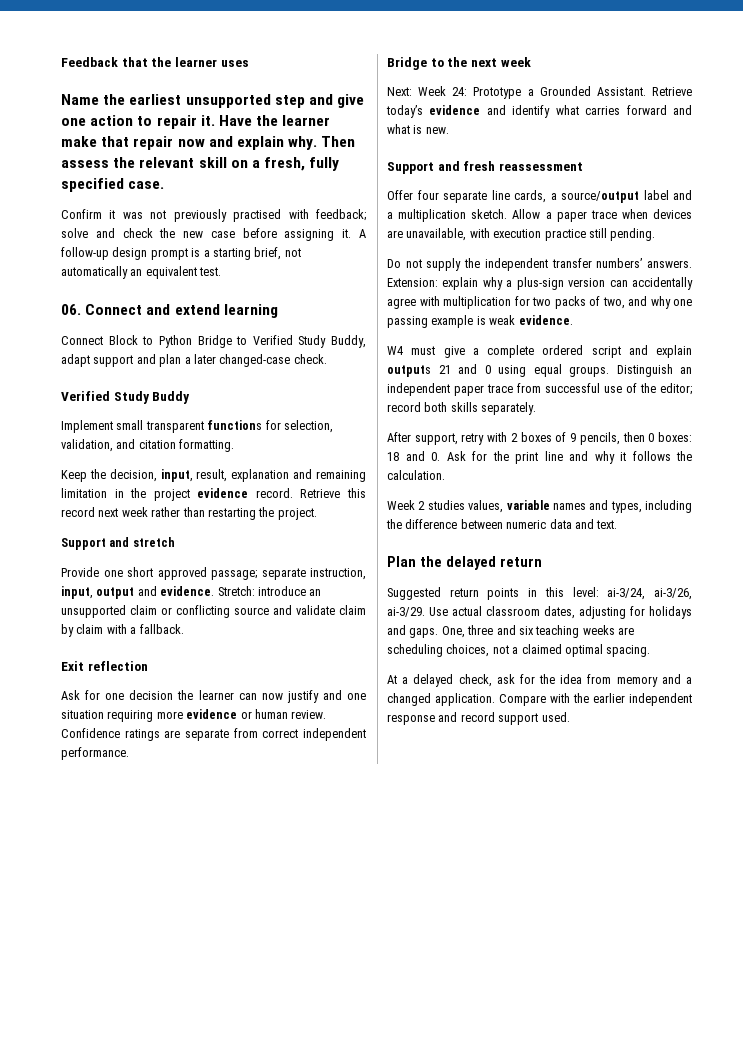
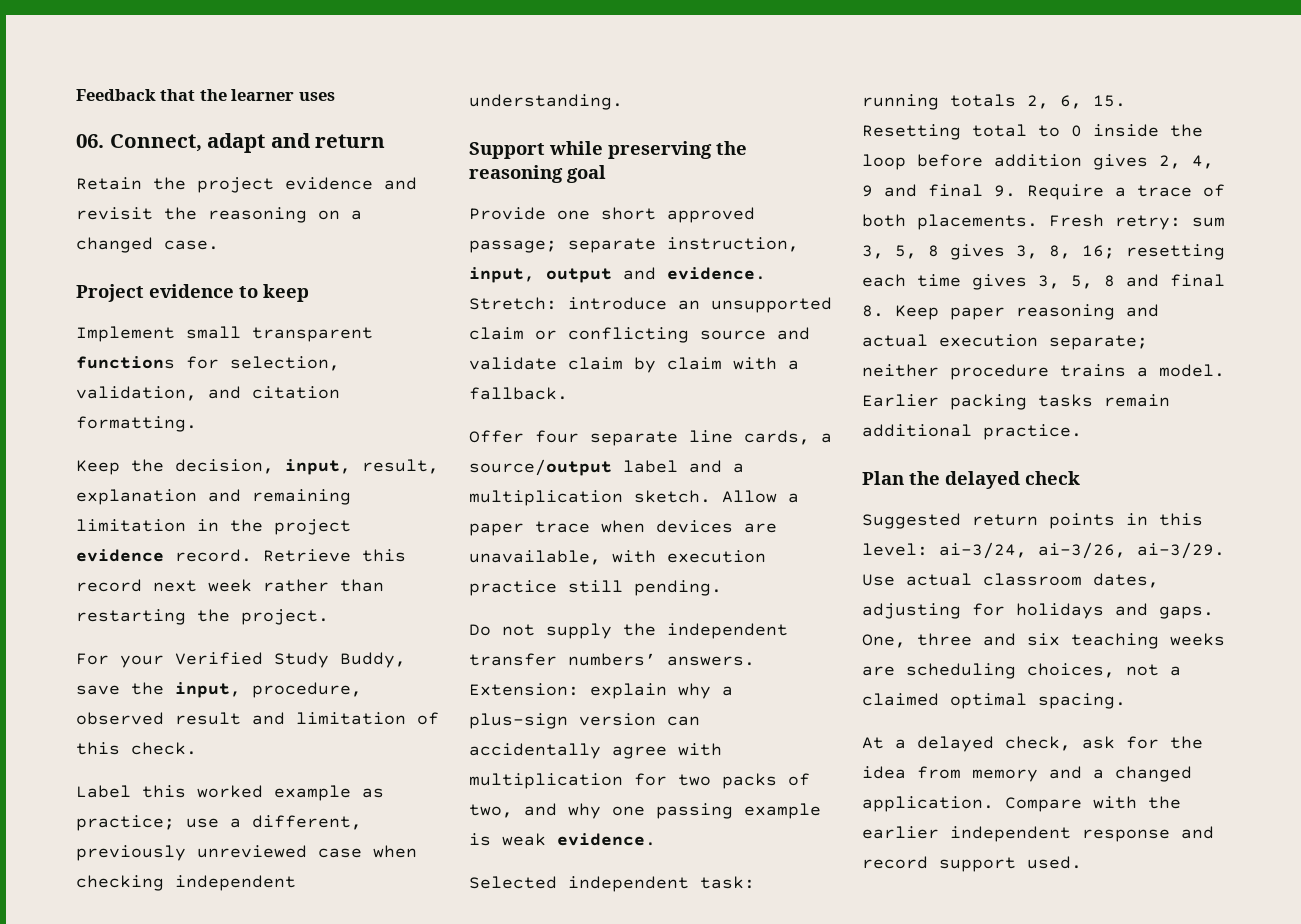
[61,94,365,108] [61,115,331,129] [61,136,356,150] [61,157,340,171] [61,178,165,192] [61,209,366,222] [61,228,366,241] [61,247,301,260] [61,266,222,279] [61,304,278,318] [61,335,366,348] [61,354,327,367] [61,391,191,404] Name the earliest unsupported step and give one action to repair it. Have the learner make that repair now and explain why. Then assess the relevant skill on a fresh, fully specified case. // Confirm it was not previously practised with feedback; solve and check the new case before assigning it. A follow-up design prompt is a starting brief, not automatically an equivalent test. // 06. Connect and extend learning // Connect Block to Python Bridge to Verified Study Buddy, adapt support and plan a later changed-case check. // Verified Study Buddy -> [76,133,386,153] [76,177,417,193] [76,207,362,223] [76,237,219,253] [76,284,309,302] 06. Connect, adapt and return // Retain the project evidence and revisit the reasoning on a changed case. // Project evidence to keep
[61,537,175,550] Support and stretch -> [76,652,406,668] [76,682,362,698] [76,712,439,725] [76,742,197,755] [76,785,384,801] [76,815,362,831] [76,845,417,861] [76,875,296,891] [469,94,623,110] [469,141,747,159] [469,165,606,183] For your Verified Study Buddy, save the input, procedure, observed result and limitation of this check. // Label this worked example as practice; use a different, previously unreviewed case when checking independent understanding. // Support while preserving the reasoning goal
[61,661,148,671] [61,690,366,703] [61,709,327,722] [61,728,366,741] [61,747,129,760] [387,57,531,70] [387,86,692,99] [386,105,692,118] [387,124,449,134] [387,161,583,174] // Exit reflection // Ask for one decision the learner can now justify and one situation requiring more evidence or human review. Confidence ratings are separate from correct independent performance. // Bridge to the next week // Next: Week 24: Prototype a Grounded Assistant. Retrieve today’s evidence and identify what carries forward and what is new. // Support and fresh reassessment -> (568, 393) none
[387,345,692,358] [387,364,692,377] [387,383,692,396] [387,402,537,415] [387,432,692,445] [387,451,692,464] [387,470,445,480] [387,500,692,513] [386,519,618,529] W4 must give a complete ordered script and explain outputs 21 and 0 using equal groups. Distinguish an independent paper trace from successful use of the editor; record both skills separately. // After support, retry with 2 boxes of 9 pencils, then 0 boxes: 18 and 0. Ask for the print line and why it follows the calculation. // Week 2 studies values, variable names and types, including the difference between numeric data and text. -> [469,876,755,892] [862,94,1126,110] [862,124,1203,140] [862,154,1214,170] [862,184,1225,200] [862,214,1225,230] [862,244,1225,260] [862,274,1225,290] [862,304,1159,320] [862,334,1148,350] [862,364,1225,380] [862,394,1170,410] [862,424,1082,440] Selected independent task: running totals 2, 6, 15. Resetting total to 0 inside the loop before addition gives 2, 4, 9 and final 9. Require a trace of both placements. Fresh retry: sum 3, 5, 8 gives 3, 8, 16; resetting each time gives 3, 5, 8 and final 8. Keep paper reasoning and actual execution separate; neither procedure trains a model. Earlier packing tasks remain additional practice.
[499,557,542,567] return -> [1025,471,1080,485] check

